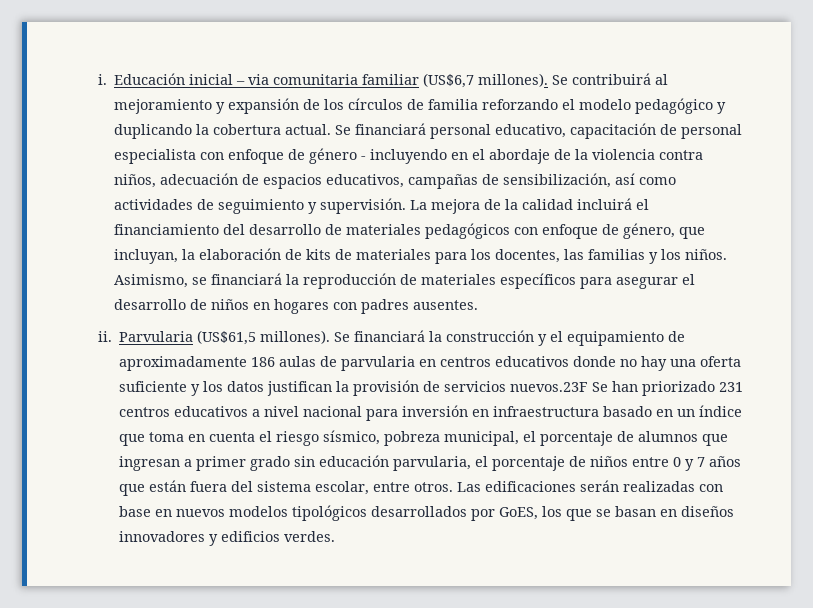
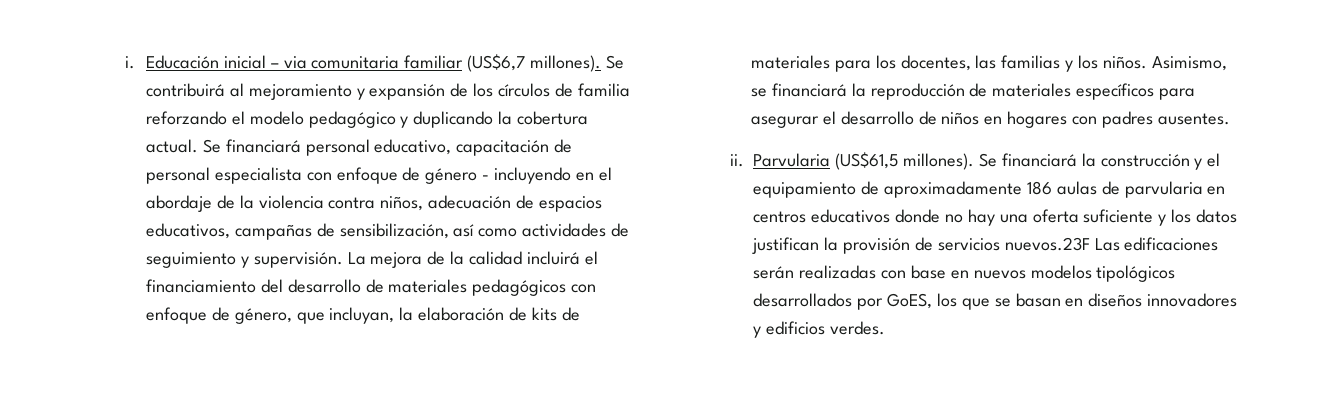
[592,381,744,396] [119,405,743,421] [119,430,729,446] [119,455,742,471] [119,480,454,496] Se han priorizado 231 centros educativos a nivel nacional para inversión en infraestructura basado en un índice que toma en cuenta el riesgo sísmico, pobreza municipal, el porcentaje de alumnos que ingresan a primer grado sin educación parvularia, el porcentaje de niños entre 0 y 7 años que están fuera del sistema escolar, entre otros. -> (1090, 244) none

